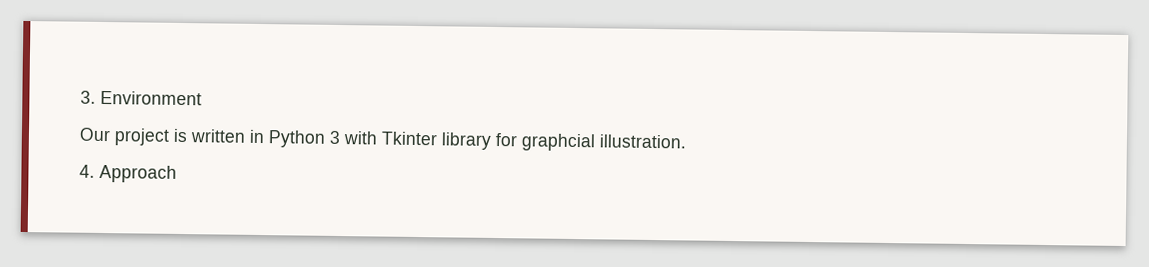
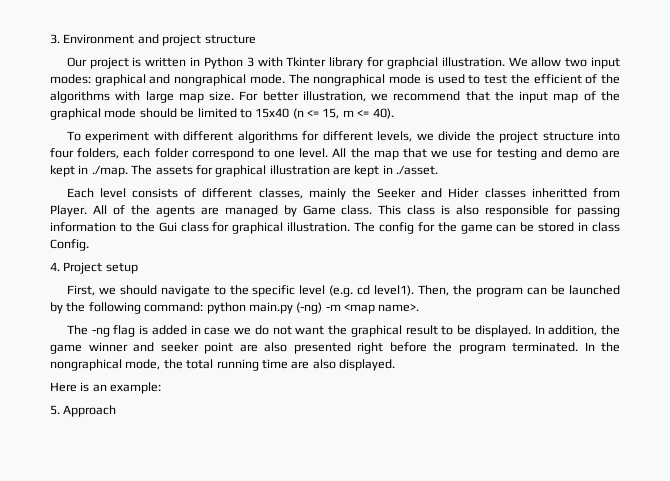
(202, 98) none -> [137,34,256,46] and project structure
[79,164,95,178] // 4. -> [508,57,621,69] [50,74,621,86] [50,91,620,103] [50,108,394,120] [66,131,621,143] [50,148,621,160] [50,165,439,177] [66,188,621,200] [50,205,620,217] [50,222,620,234] [50,239,89,251] [50,262,138,274] [66,285,621,297] [50,302,420,314] [66,325,620,337] [50,342,620,354] [50,359,395,371] [50,382,162,394] [50,405,60,415] We allow two input modes: graphical and nongraphical mode. The nongraphical mode is used to test the efficient of the algorithms with large map size. For better illustration, we recommend that the input map of the graphical mode should be limited to 15x40 (n <= 15, m <= 40). // To experiment with different algorithms for different levels, we divide the project structure into four folders, each folder correspond to one level. All the map that we use for testing and demo are kept in ./map. The assets for graphical illustration are kept in ./asset. // Each level consists of different classes, mainly the Seeker and Hider classes inheritted from Player. All of the agents are managed by Game class. This class is also responsible for passing information to the Gui class for graphical illustration. The config for the game can be stored in class Config. // 4. Project setup // First, we should navigate to the specific level (e.g. cd level1). Then, the program can be launched by the following command: python main.py (-ng) -m <map name>. // The -ng flag is added in case we do not want the graphical result to be displayed. In addition, the game winner and seeker point are also presented right before the program terminated. In the nongraphical mode, the total running time are also displayed. // Here is an example: // 5.

